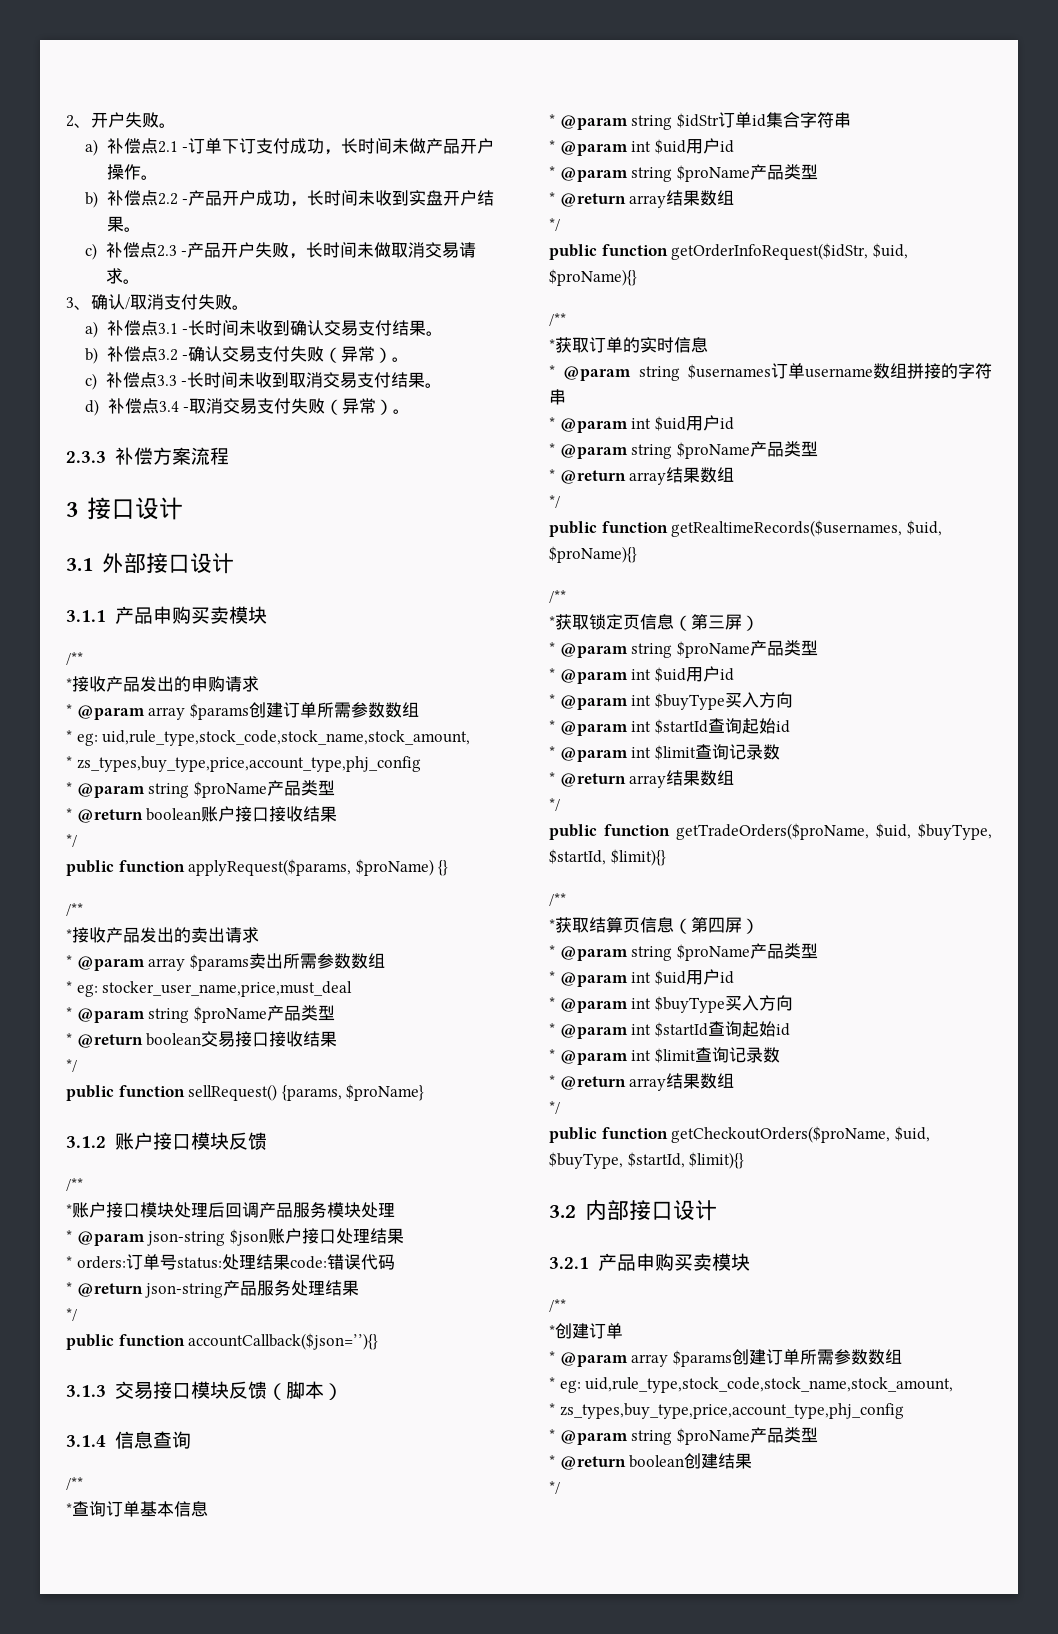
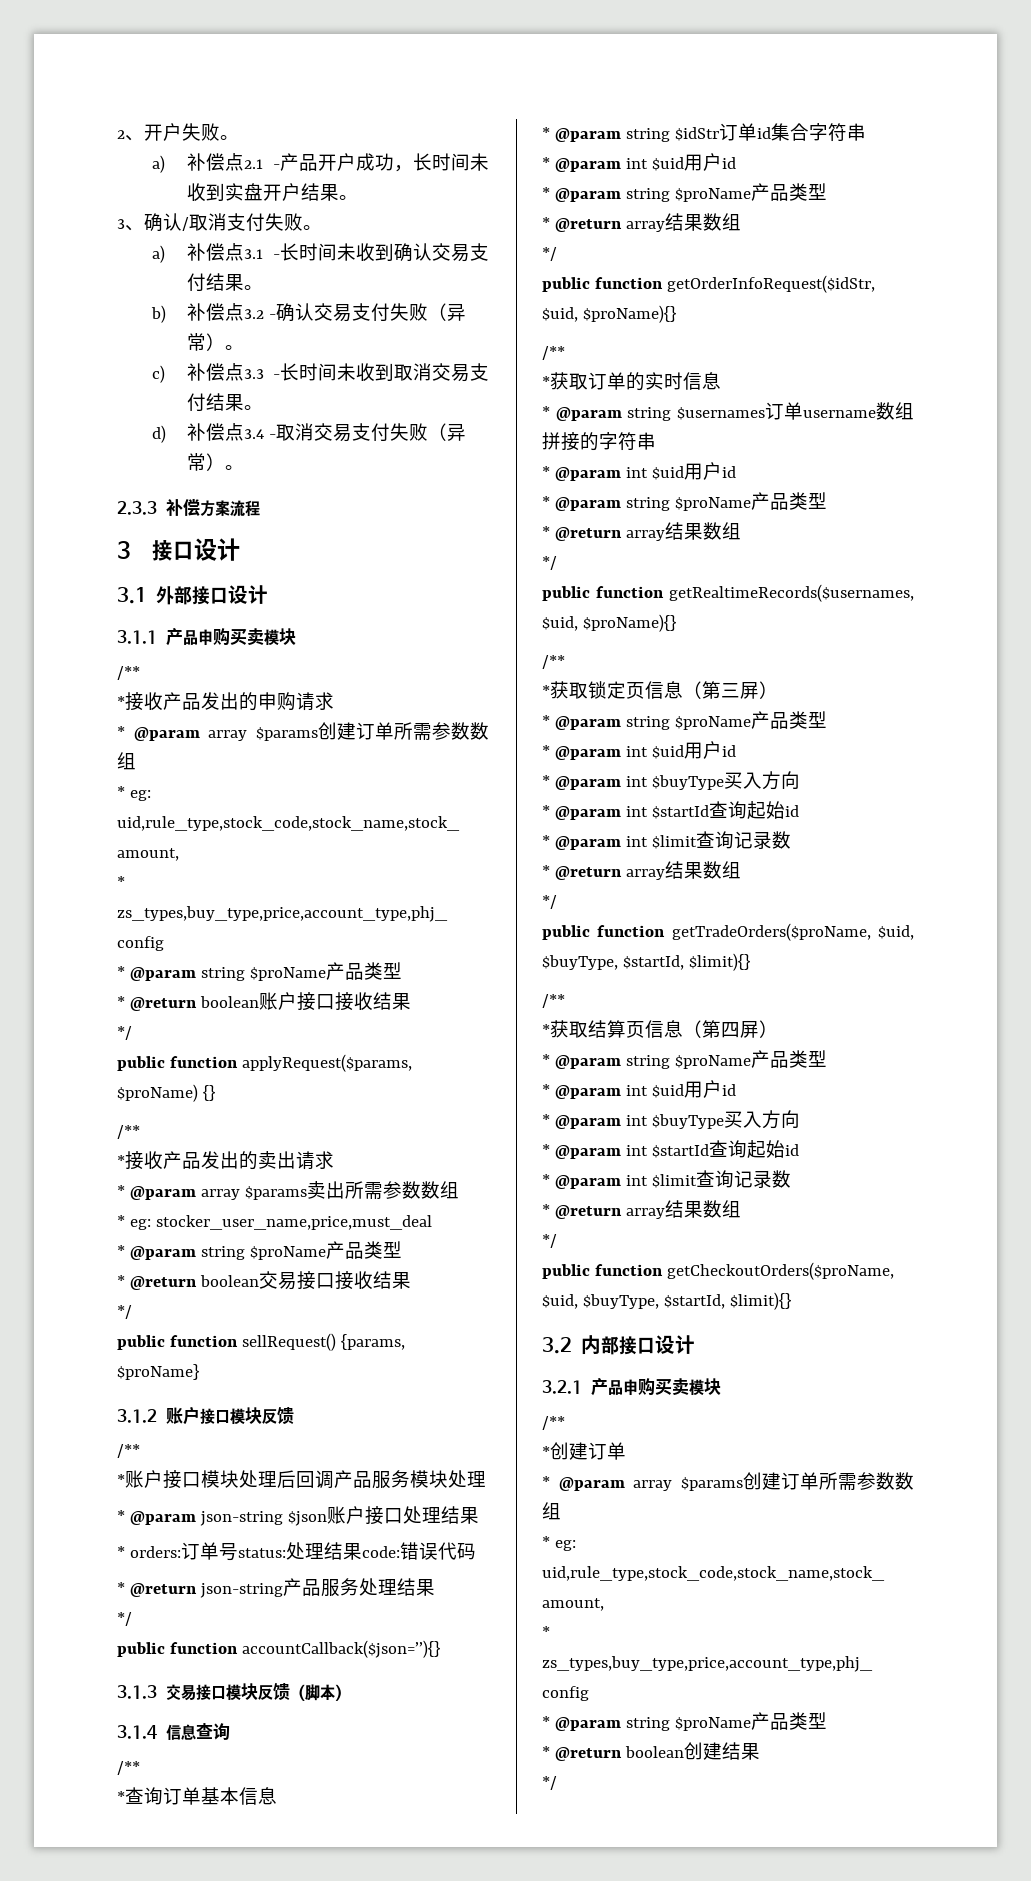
[188,138,495,155] [106,164,158,180] [85,190,189,208] 订单下订支付成功，长时间未做产品开户操作。 // b)补偿点2.2 - -> (280, 166) none
[85,242,477,260] [105,268,140,284] // c)补偿点2.3 -产品开户失败，长时间未做取消交易请求。 -> (359, 197) none

